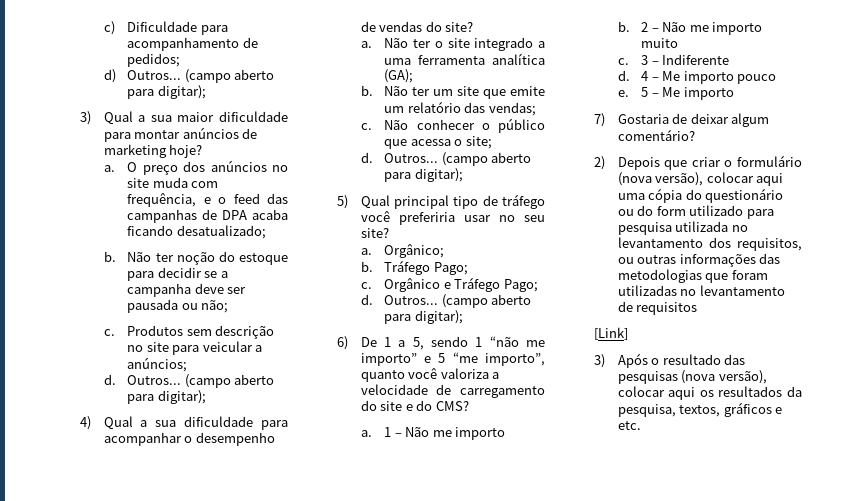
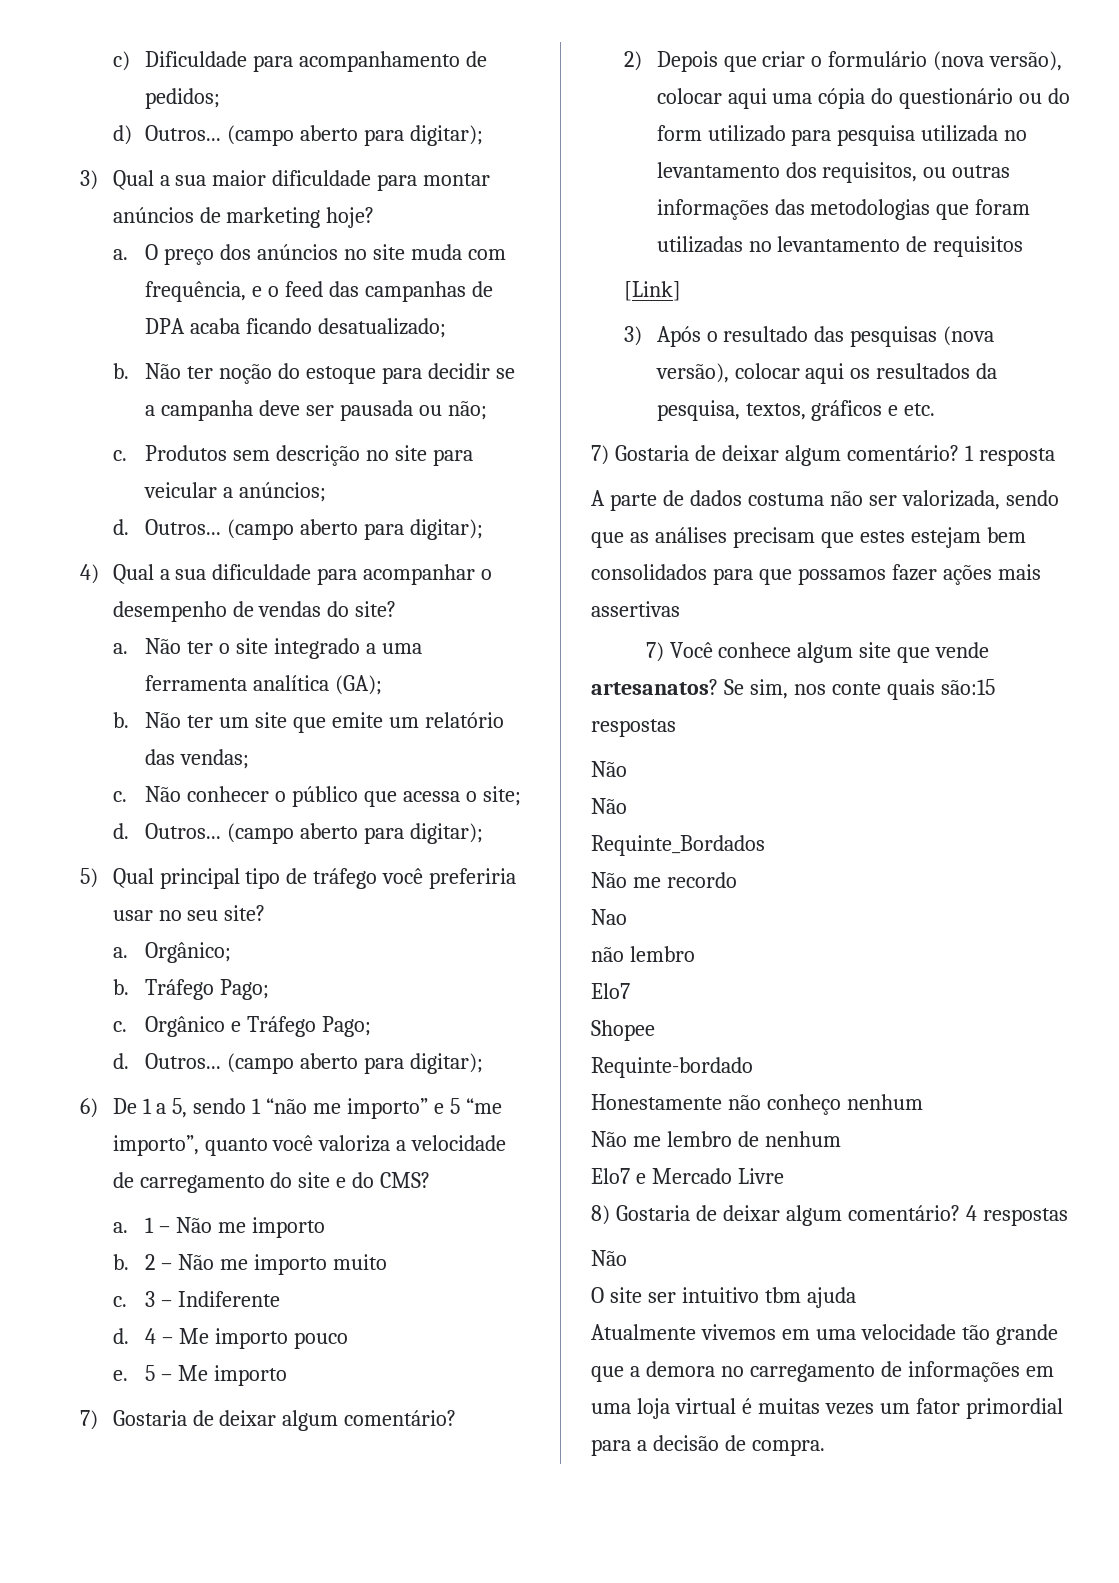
(641, 425) none -> [591,445,1055,466] [591,490,1059,511] [591,527,1026,548] [591,564,1041,585] [591,601,680,617] [645,642,990,663] [591,679,995,700] [591,719,676,737] [591,761,627,777] [591,798,627,814] [591,835,765,856] [591,872,737,888] [591,909,627,925] [591,946,695,962] [591,983,630,999] [591,1020,655,1041] [591,1057,753,1078] [591,1094,923,1115] [591,1131,841,1147] [591,1168,784,1184] [591,1205,1068,1226] [591,1250,627,1266] [591,1287,856,1308] [591,1324,1058,1345] [591,1361,1054,1382] [591,1398,1063,1419] [591,1435,825,1456] // 7) Gostaria de deixar algum comentário? 1 resposta // A parte de dados costuma não ser valorizada, sendo que as análises precisam que estes estejam bem consolidados para que possamos fazer ações mais assertivas // 7) Você conhece algum site que vende artesanatos? Se sim, nos conte quais são:15 respostas // Não // Não // Requinte_Bordados // Não me recordo // Nao // não lembro // Elo7 // Shopee // Requinte-bordado // Honestamente não conheço nenhum // Não me lembro de nenhum // Elo7 e Mercado Livre // 8) Gostaria de deixar algum comentário? 4 respostas // Não // O site ser intuitivo tbm ajuda // Atualmente vivemos em uma velocidade tão grande que a demora no carregamento de informações em uma loja virtual é muitas vezes um fator primordial para a decisão de compra.

